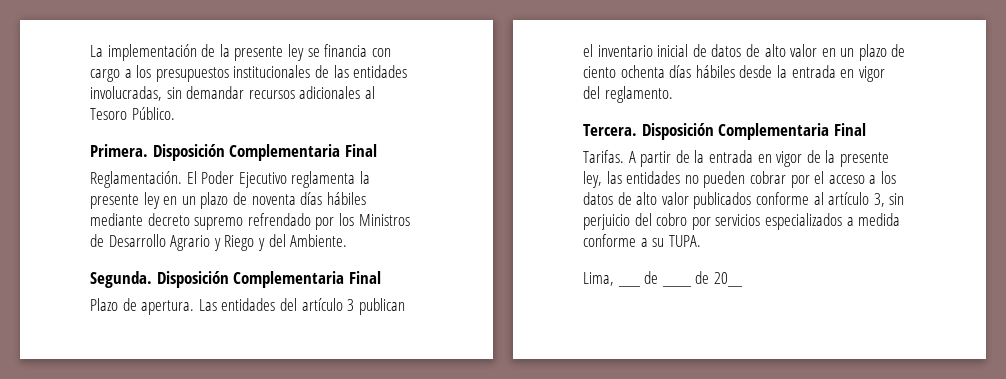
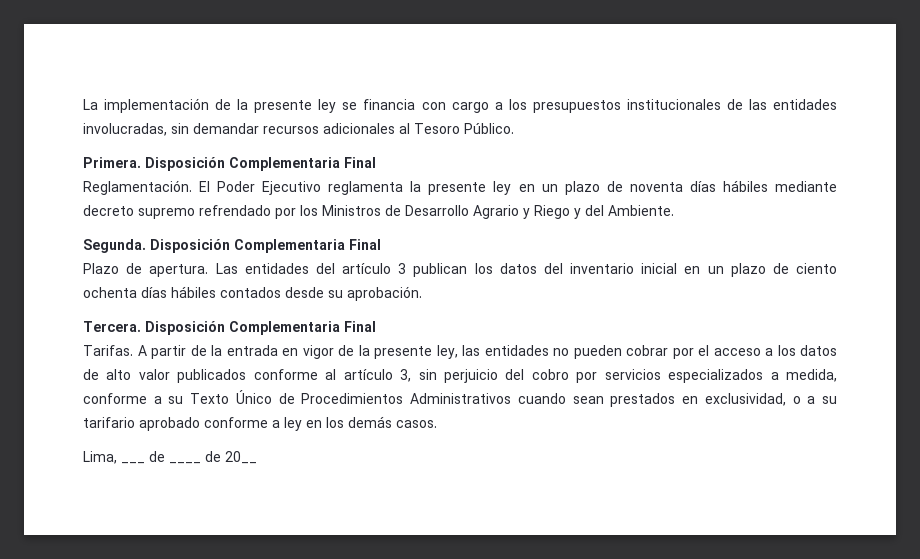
[583,44,818,57] el inventario inicial de datos de alto valor -> [474,263,678,274] los datos del inventario inicial
[739,65,885,82] [583,86,673,103] desde la entrada en vigor del reglamento. -> [220,286,422,301] contados desde su aprobación.
[858,213,901,226] medida -> [786,369,837,382] medida,
[668,235,701,247] TUPA. -> [190,390,838,407] [83,416,437,431] Texto Único de Procedimientos Administrativos cuando sean prestados en exclusividad, o a su tarifario aprobado conforme a ley en los demás casos.

